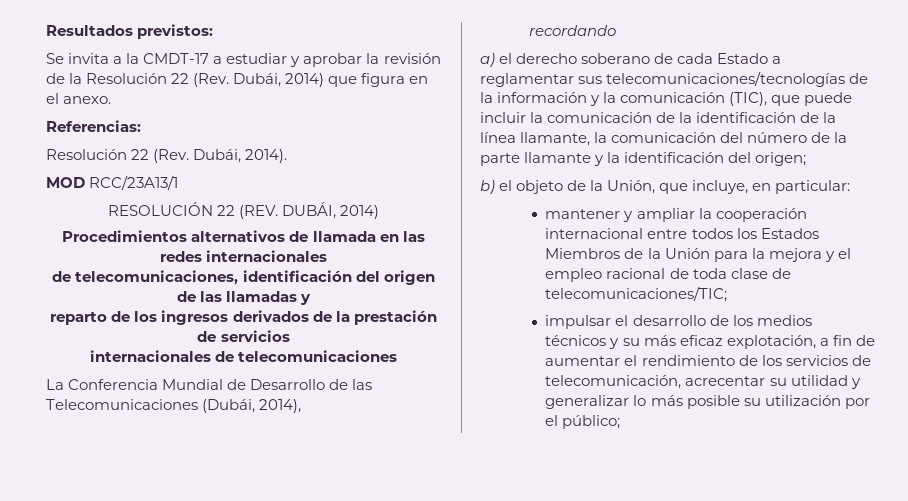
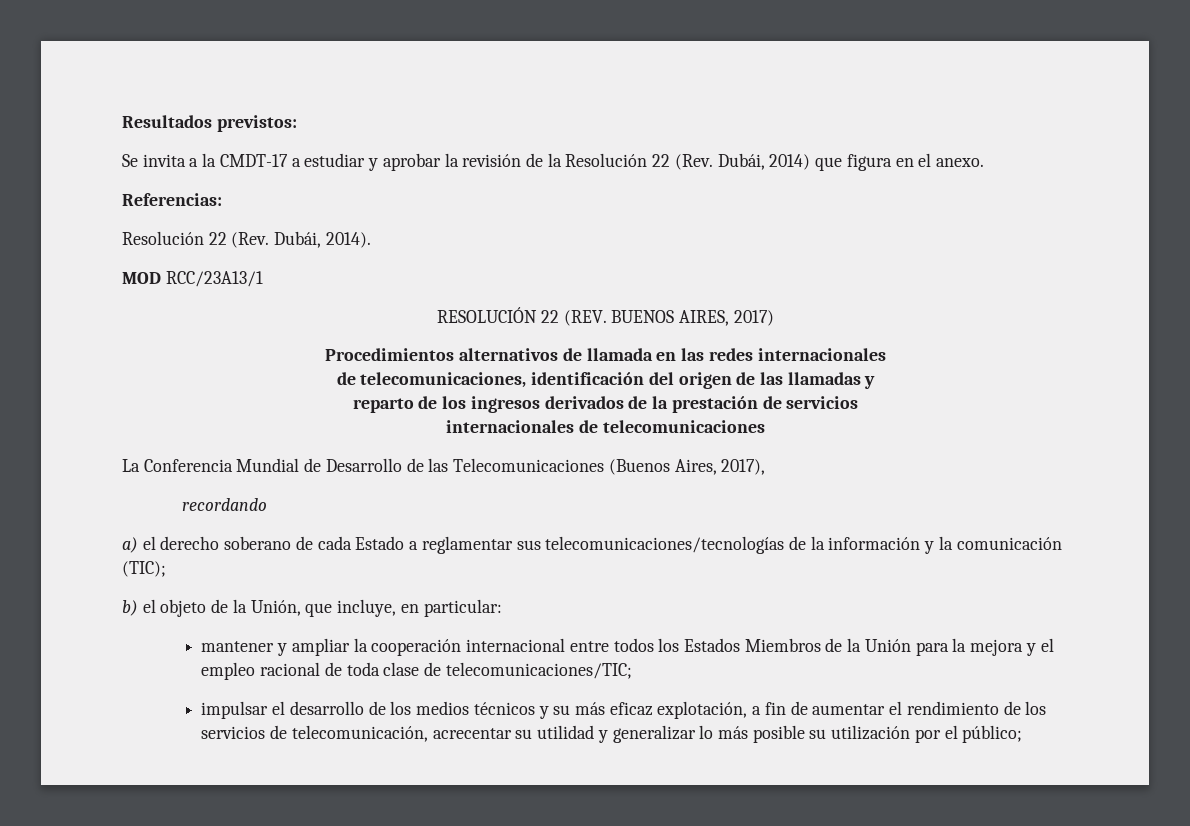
[282,202,380,219] DUBÁI, 2014) -> [611,310,774,326] BUENOS AIRES, 2017)
[202,399,302,413] (Dubái, 2014), -> [608,459,766,475] (Buenos Aires, 2017),
[729,92,853,106] [480,112,837,123] [480,132,848,146] [480,152,807,166] (TIC), que puede incluir la comunicación de la identificación de la línea llamante, la comunicación del número de la parte llamante y la identificación del origen; -> [122,561,166,577] (TIC);

